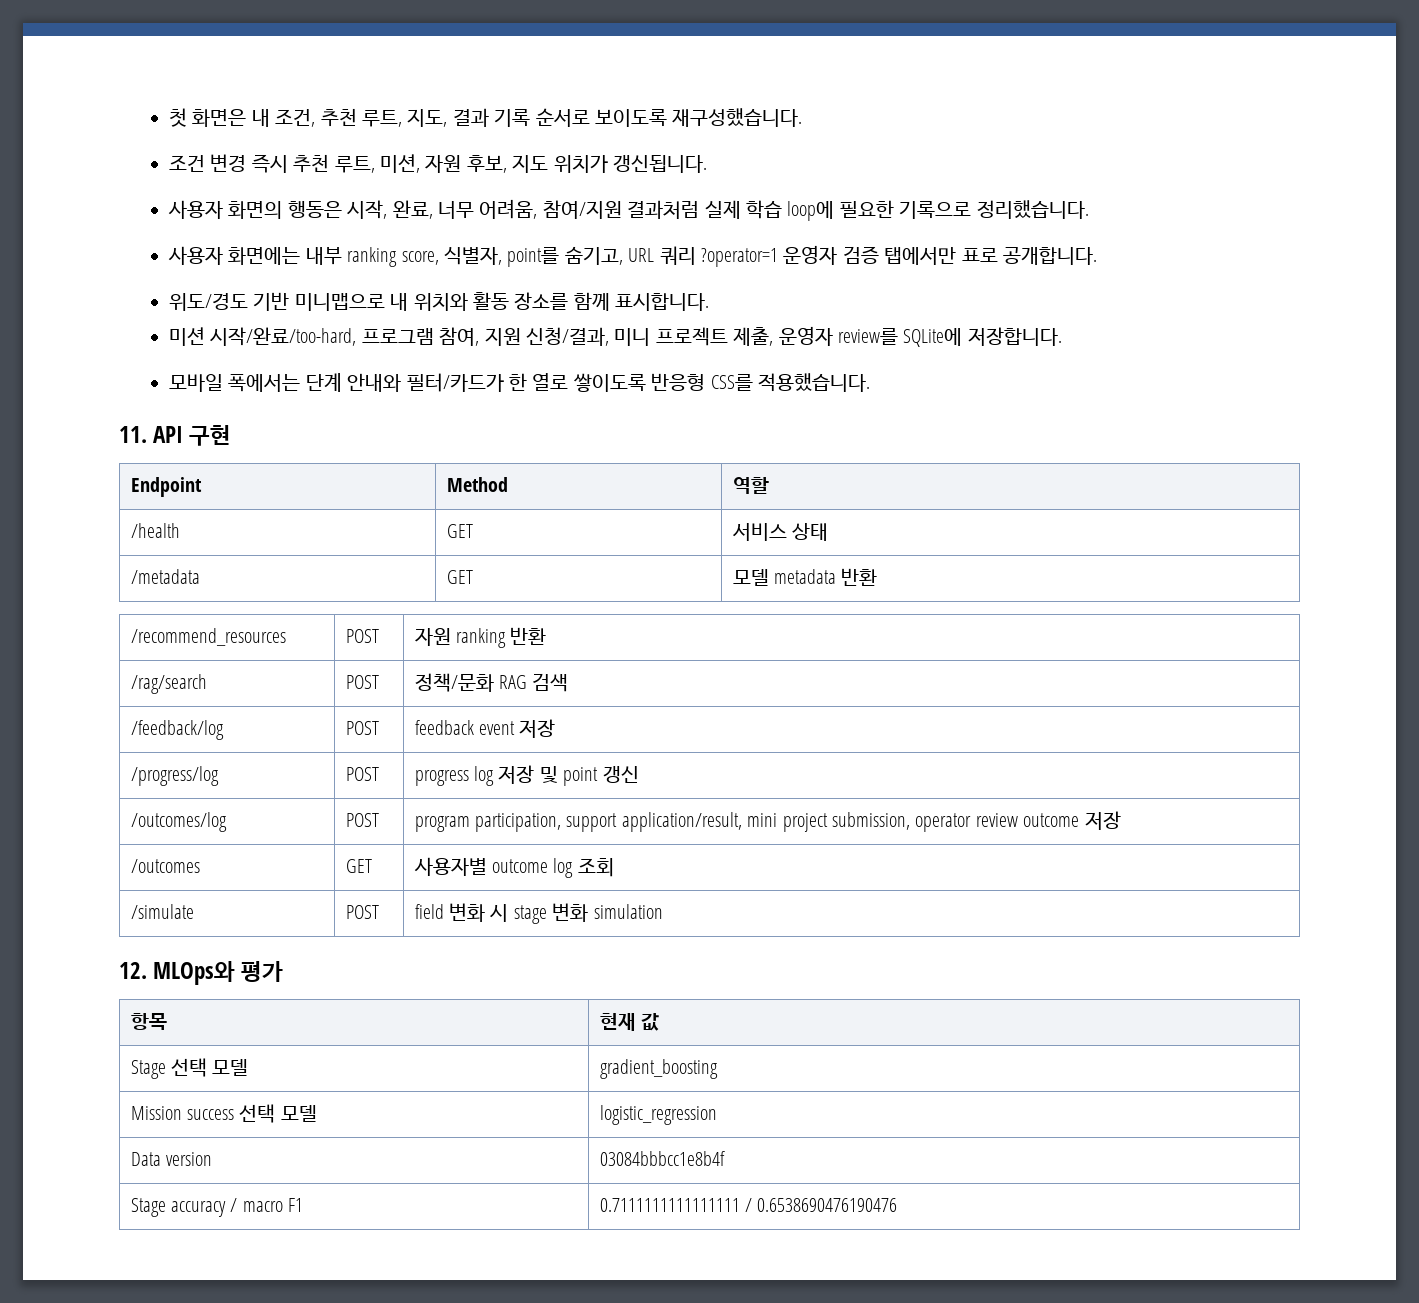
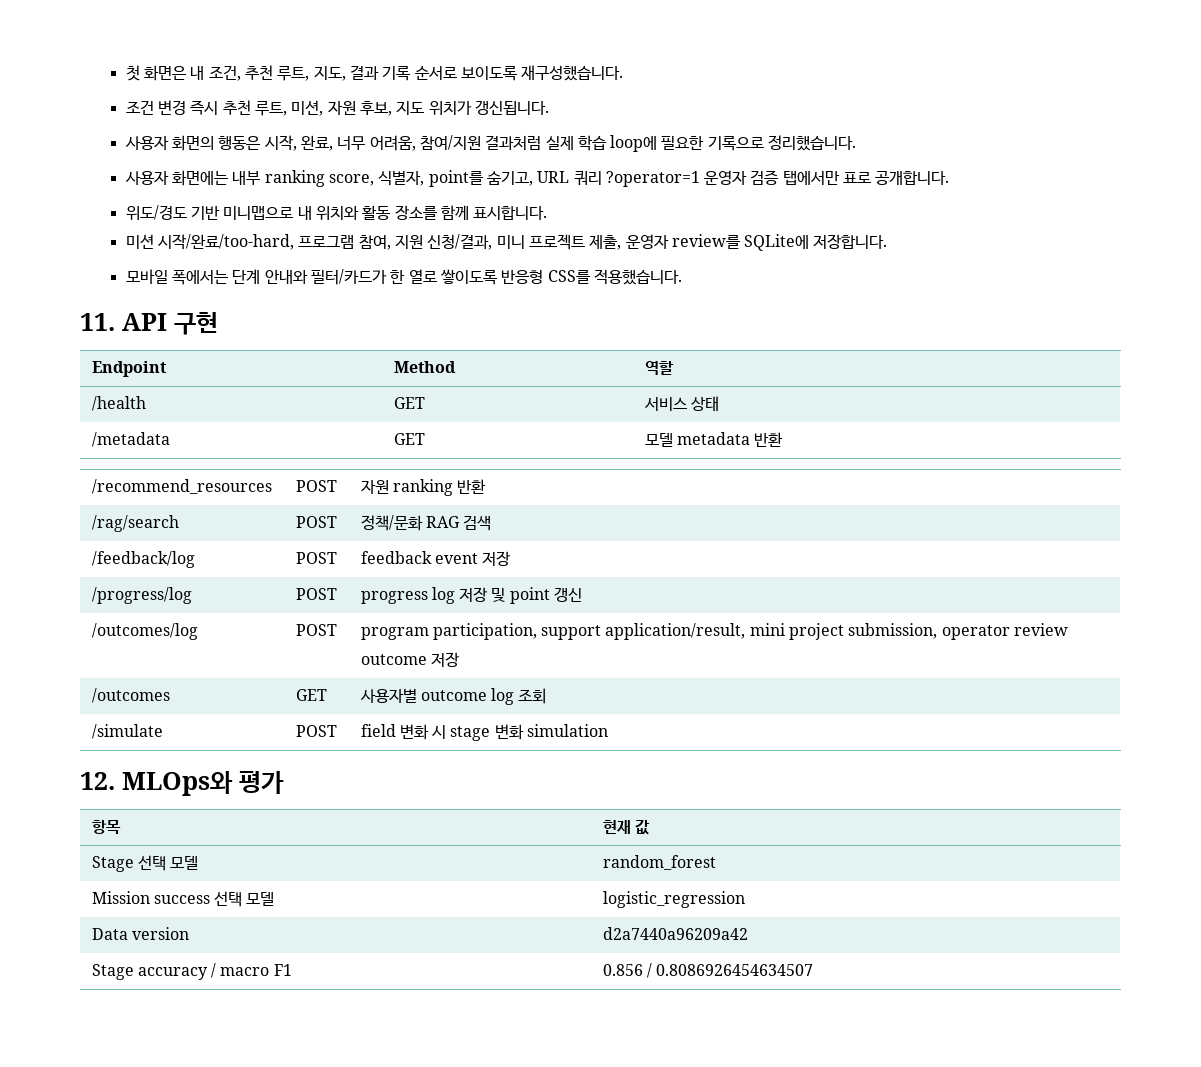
[599,1059,718,1079] gradient_boosting -> [602,855,716,870] random_forest
[599,1151,725,1166] 03084bbbcc1e8b4f -> [602,927,748,940] d2a7440a96209a42
[599,1198,898,1212] 0.7111111111111111 / 0.6538690476190476 -> [602,963,814,978] 0.856 / 0.8086926454634507

